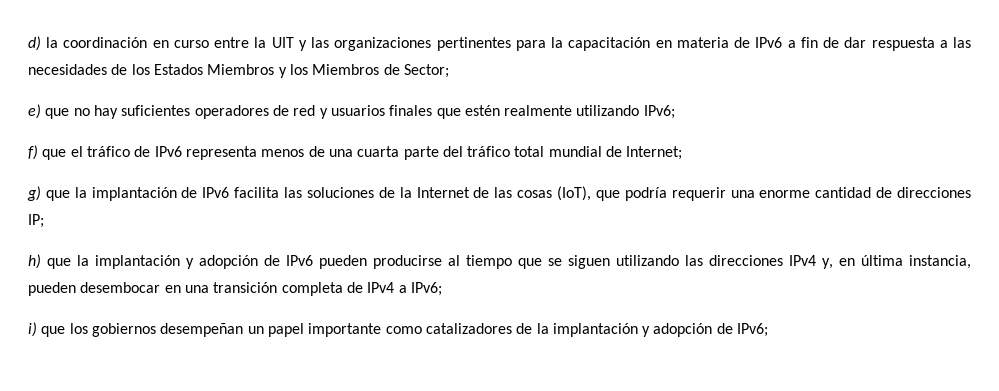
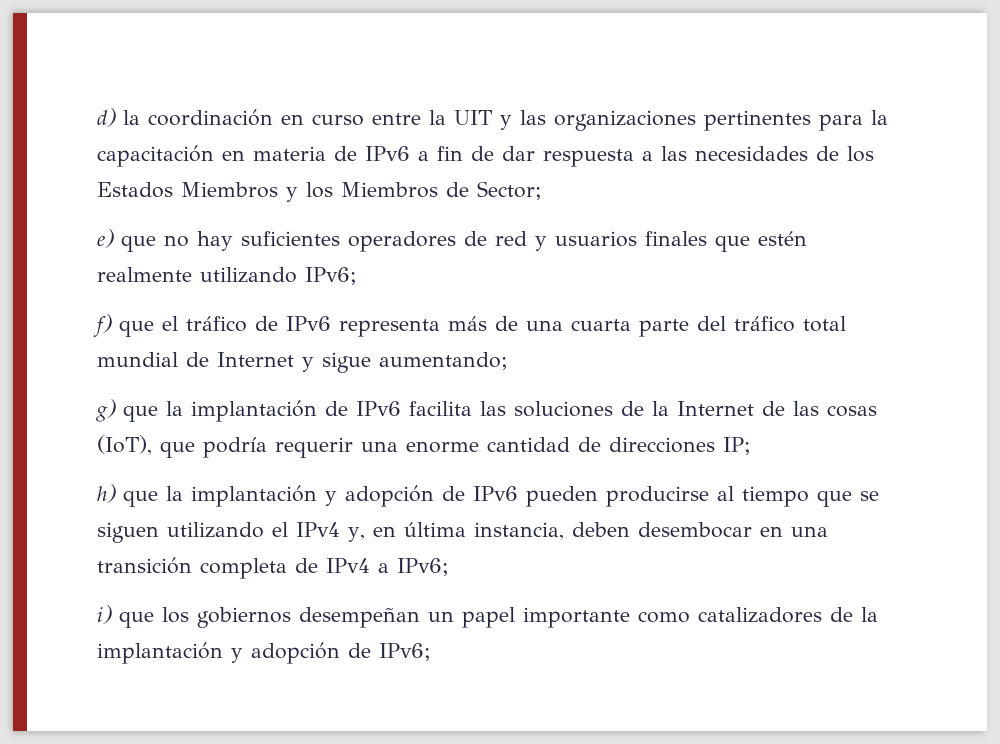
[261,149,305,157] menos -> [448,316,488,331] más
[626,146,683,160] Internet; -> [217,352,508,373] Internet y sigue aumentando;
[685,255,783,266] las direcciones -> [272,522,288,537] el
[28,282,76,296] pueden -> [571,522,630,537] deben

